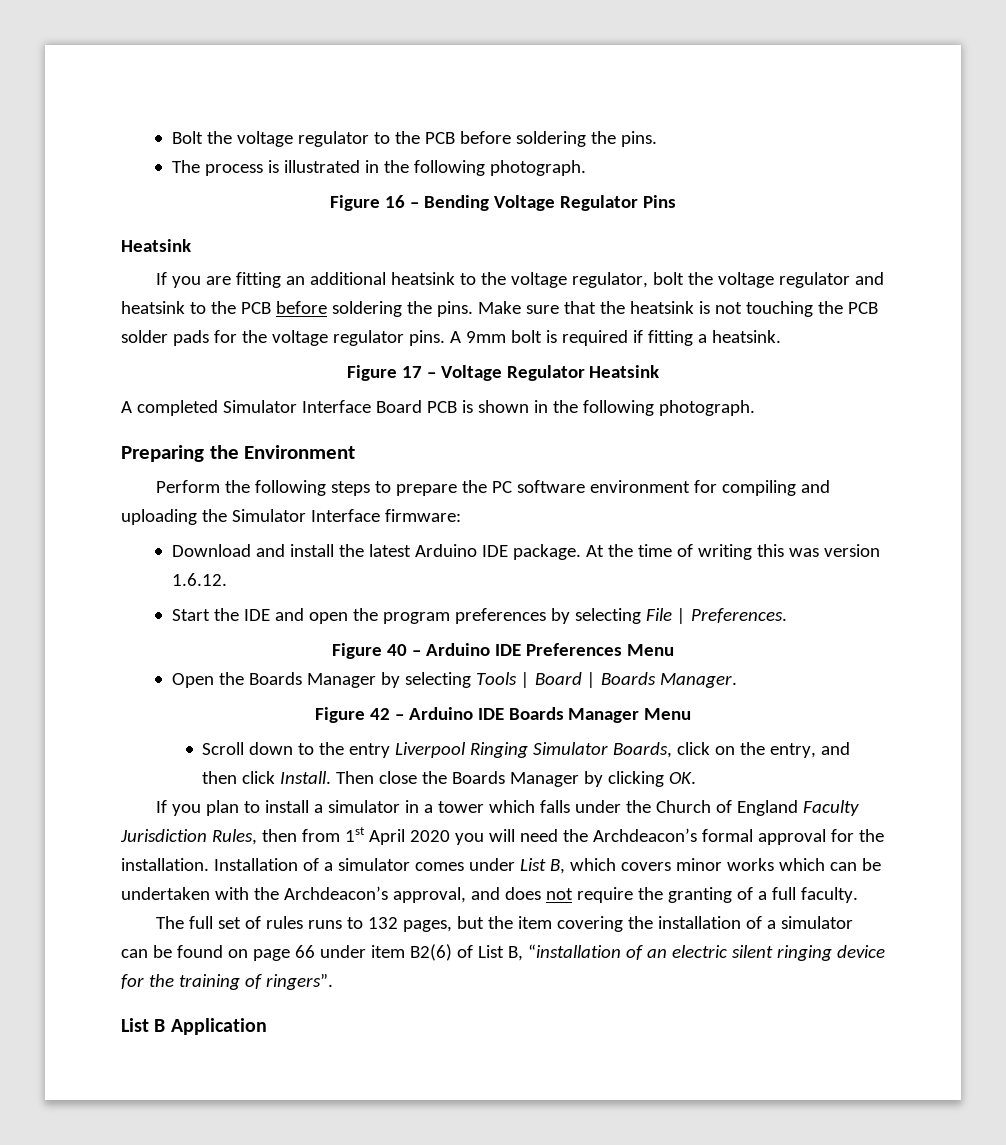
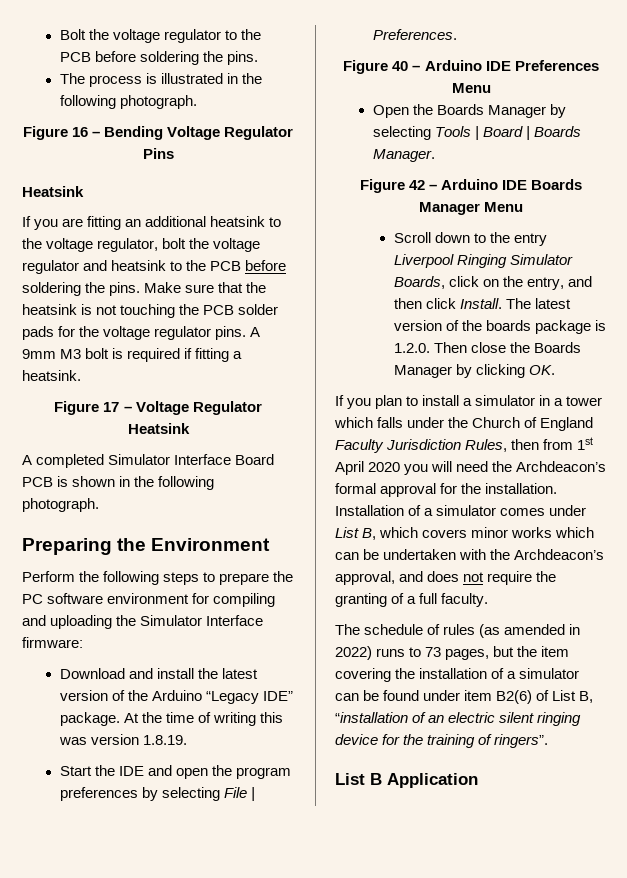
(506, 337) none -> [60,349,82,359] M3
[414,544,508,557] Arduino IDE -> [59,690,293,704] version of the Arduino “Legacy IDE”
[171,573,227,586] 1.6.12. -> [142,735,187,745] 1.8.19.
(332, 777) none -> [505,298,571,309] [393,320,606,334] [393,343,430,353] The latest version of the boards package is 1.2.0.
[189,916,304,929] full set of rules -> [364,624,581,638] [335,646,372,660] schedule of rules (as amended in 2022)
[368,917,399,929] 132 -> [425,647,442,657] 73
[227,945,315,961] on page 66 -> (420, 695) none

